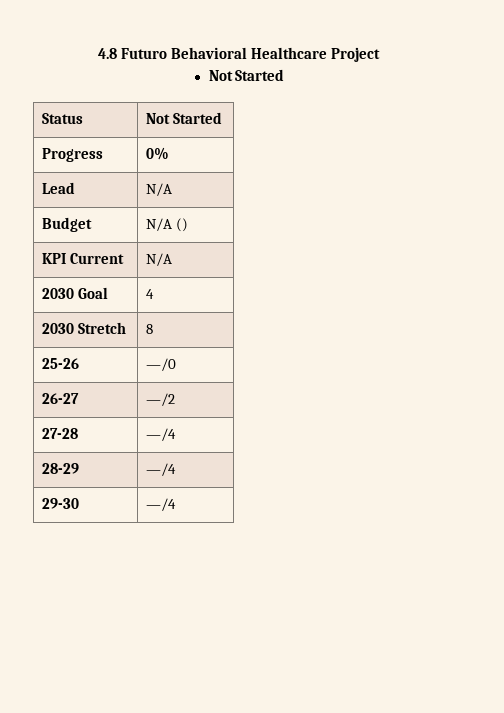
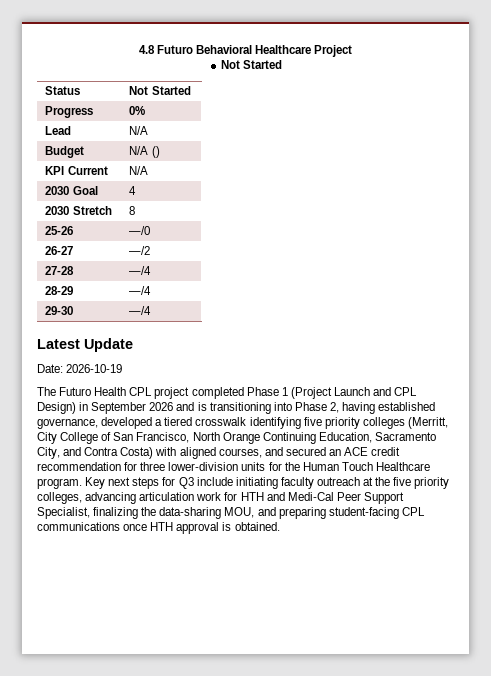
(177, 504) none -> [37,338,133,352] [37,364,123,373] [37,387,418,399] [37,402,436,414] [37,417,448,429] [37,432,436,444] [37,447,401,459] [37,462,430,471] [37,477,450,489] [37,492,404,504] [37,507,425,519] [37,522,280,534] // Latest Update // Date: 2026-10-19 // The Futuro Health CPL project completed Phase 1 (Project Launch and CPL Design) in September 2026 and is transitioning into Phase 2, having established governance, developed a tiered crosswalk identifying five priority colleges (Merritt, City College of San Francisco, North Orange Continuing Education, Sacramento City, and Contra Costa) with aligned courses, and secured an ACE credit recommendation for three lower-division units for the Human Touch Healthcare program. Key next steps for Q3 include initiating faculty outreach at the five priority colleges, advancing articulation work for HTH and Medi-Cal Peer Support Specialist, finalizing the data-sharing MOU, and preparing student-facing CPL communications once HTH approval is obtained.

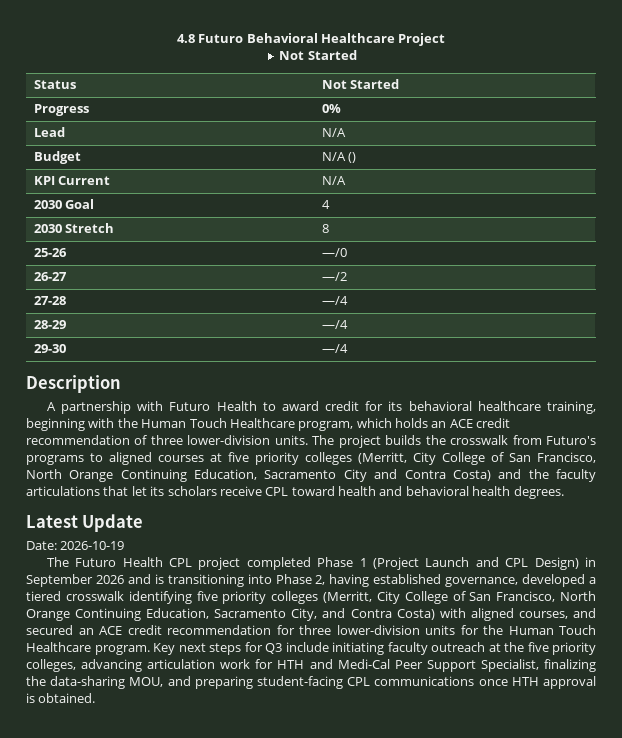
(152, 310) none -> [26,375,121,393] [46,401,596,414] [26,418,511,431] [26,435,596,448] [26,452,596,465] [26,469,597,482] [26,486,564,499] // Description // A partnership with Futuro Health to award credit for its behavioral healthcare training, beginning with the Human Touch Healthcare program, which holds an ACE credit recommendation of three lower-division units. The project builds the crosswalk from Futuro's programs to aligned courses at five priority colleges (Merritt, City College of San Francisco, North Orange Continuing Education, Sacramento City and Contra Costa) and the faculty articulations that let its scholars receive CPL toward health and behavioral health degrees.

